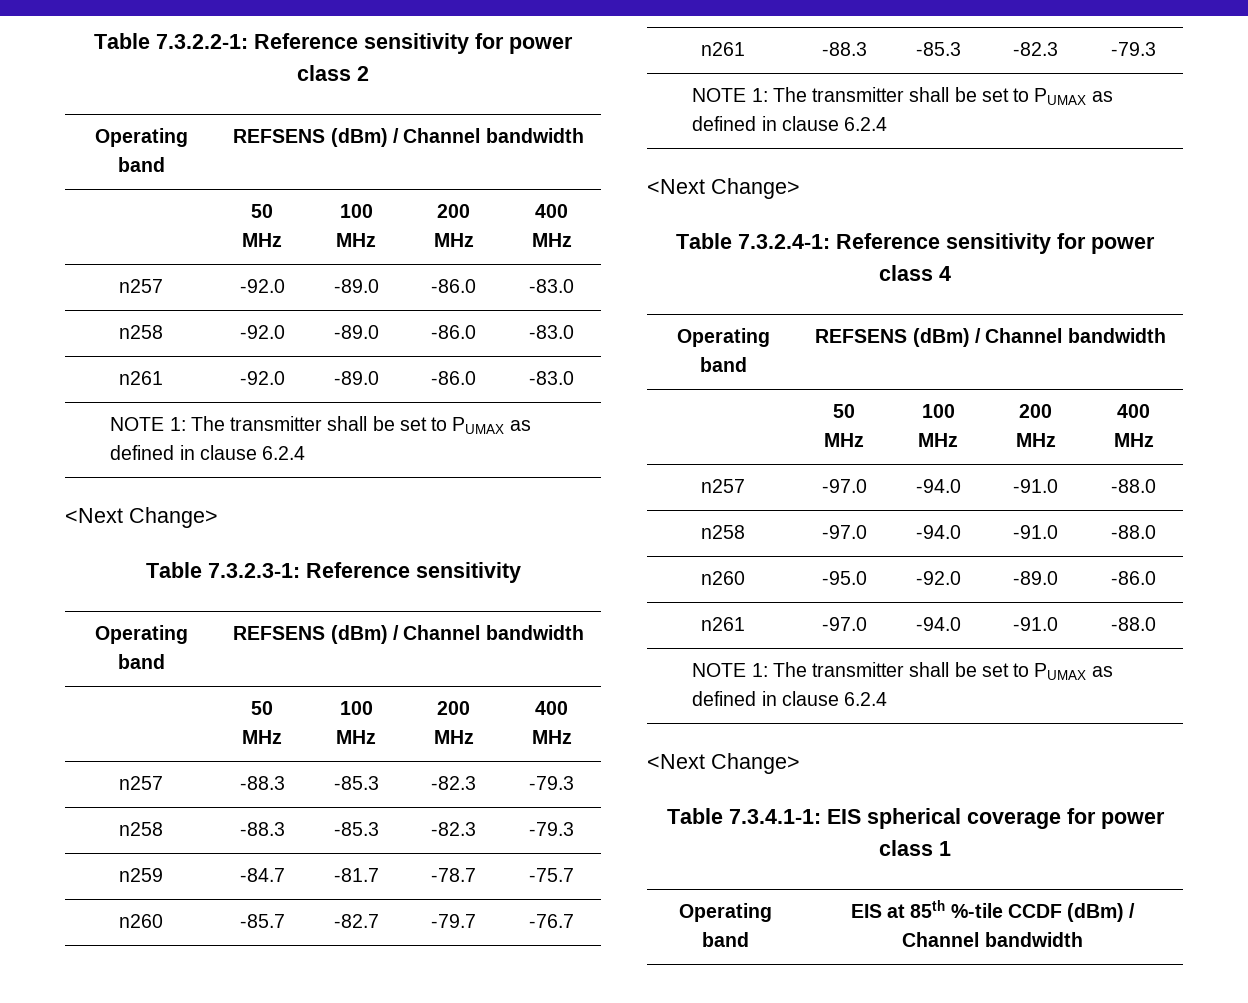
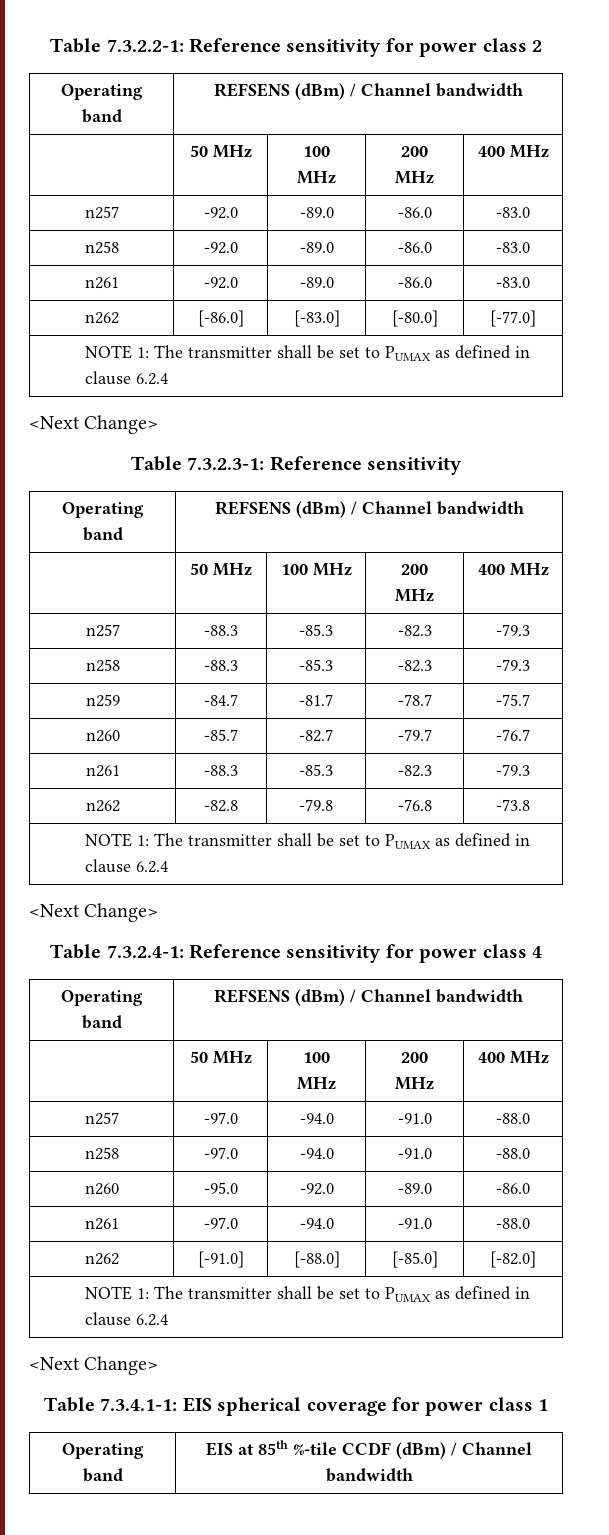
(574, 378) none -> [84,312,119,324] [197,310,244,327] [293,310,340,327] [391,310,438,327] [490,310,536,327] // n262 | [-86.0] | [-83.0] | [-80.0] | [-77.0]
(1156, 49) none -> [85,800,120,812] [204,800,238,812] [299,799,333,811] [397,799,432,811] [496,799,530,811] // n262 | -82.8 | -79.8 | -76.8 | -73.8
(1156, 624) none -> [84,1253,119,1265] [197,1251,244,1268] [293,1251,340,1268] [391,1251,438,1268] [490,1251,536,1268] // n262 | [-91.0] | [-88.0] | [-85.0] | [-82.0]

